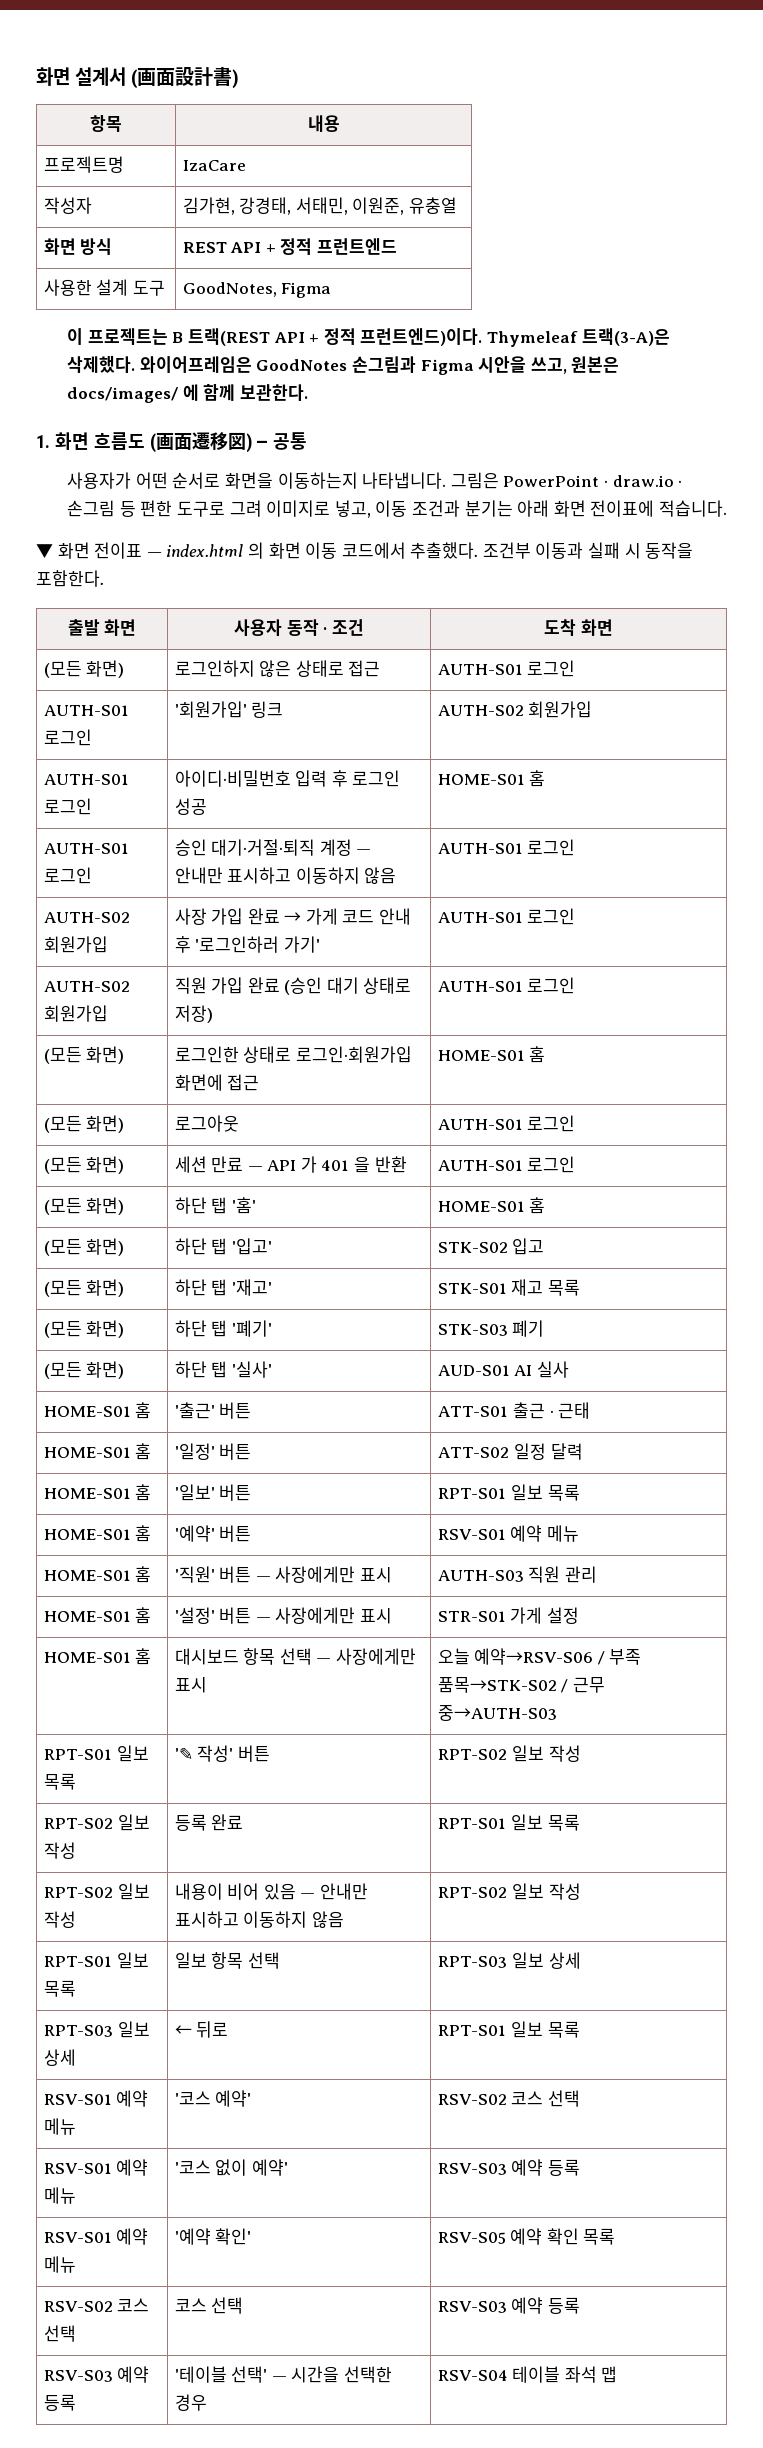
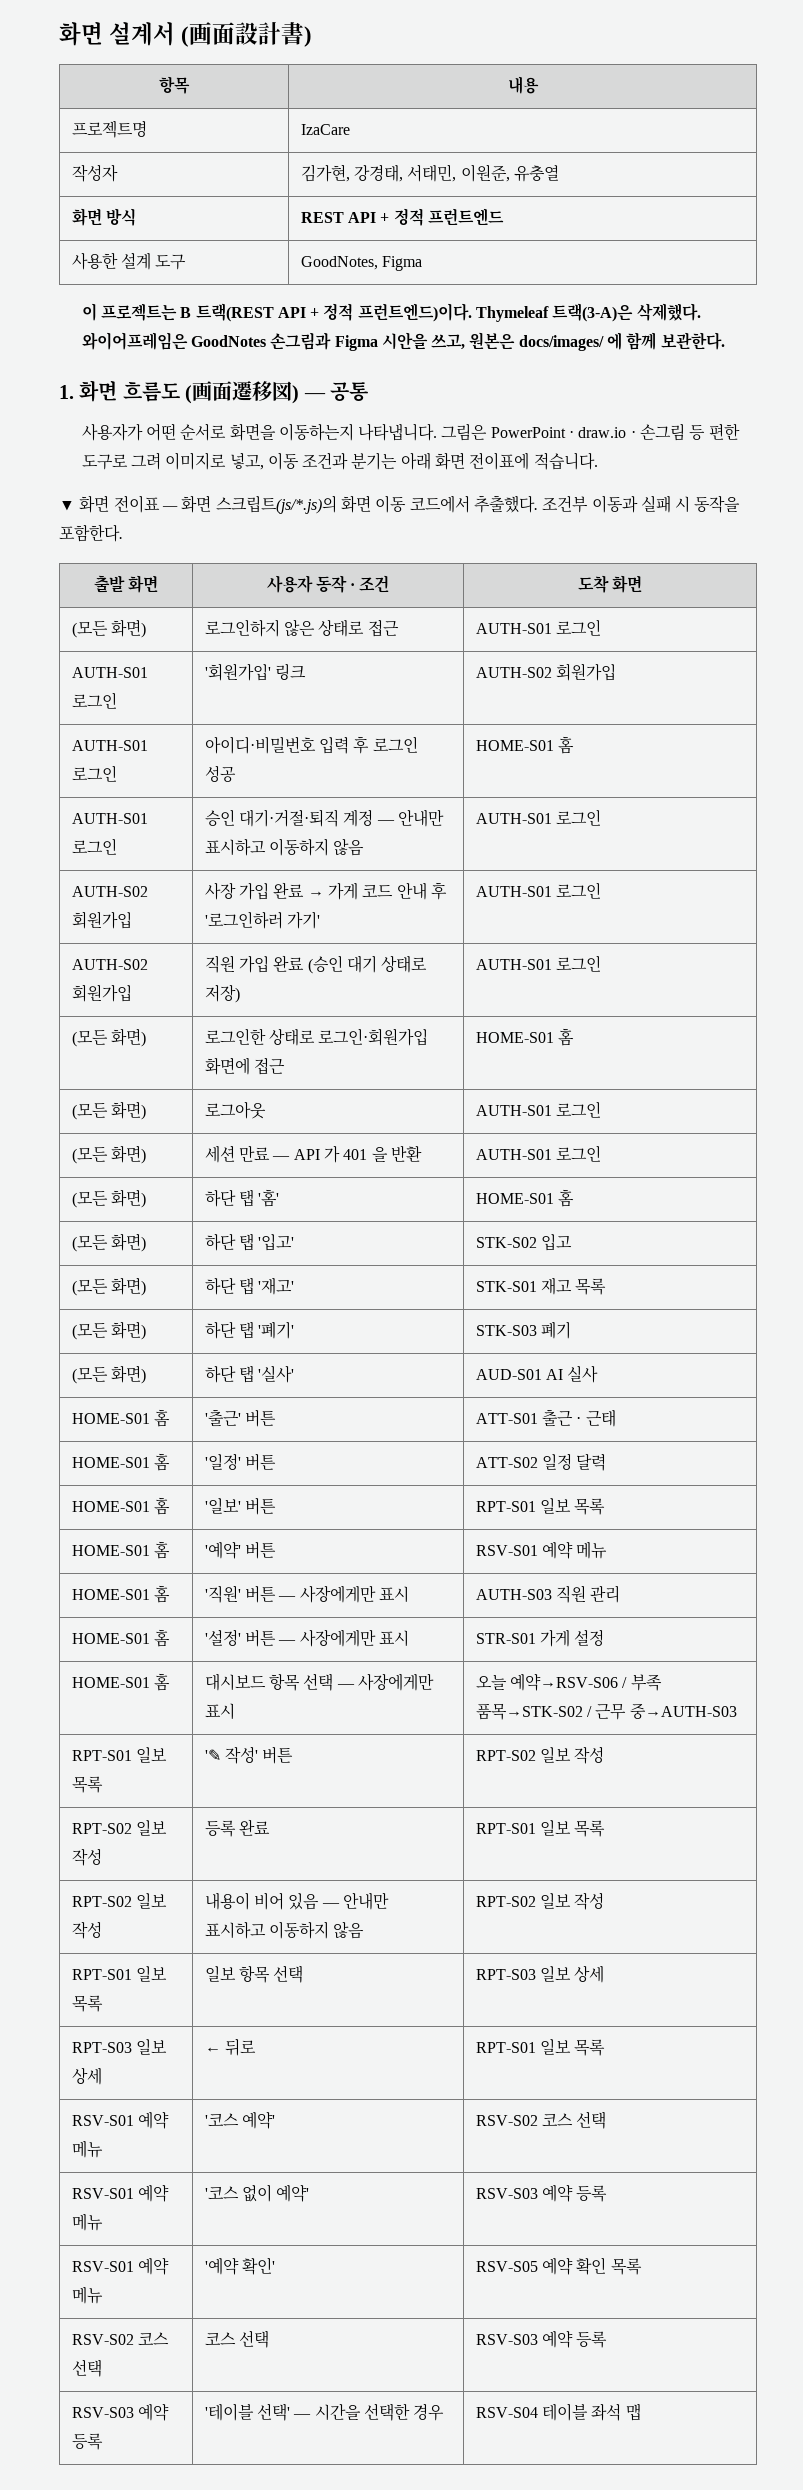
[166,542,264,559] index.html 의 -> [181,495,337,514] 화면 스크립트(js/*.js)의

